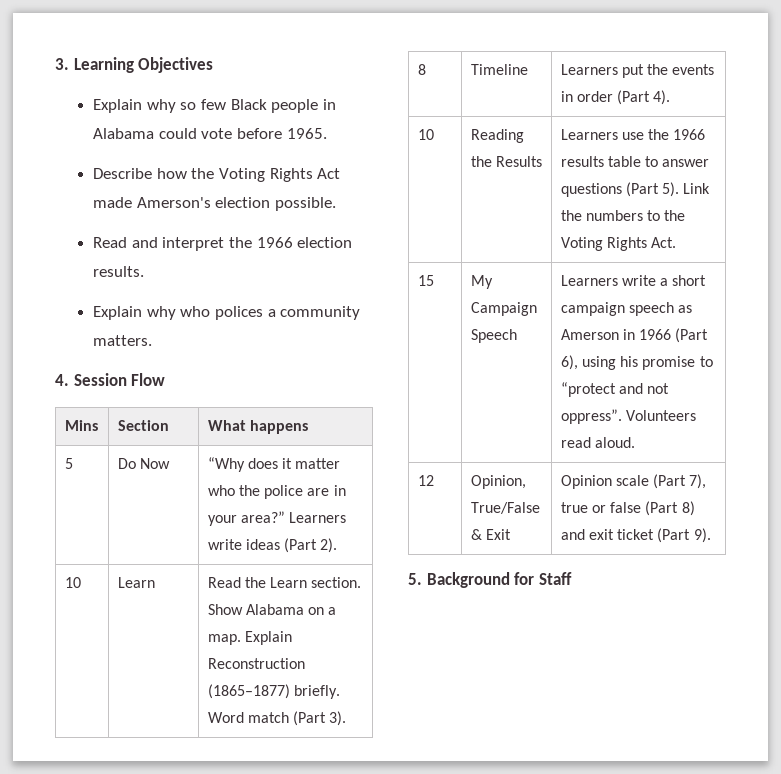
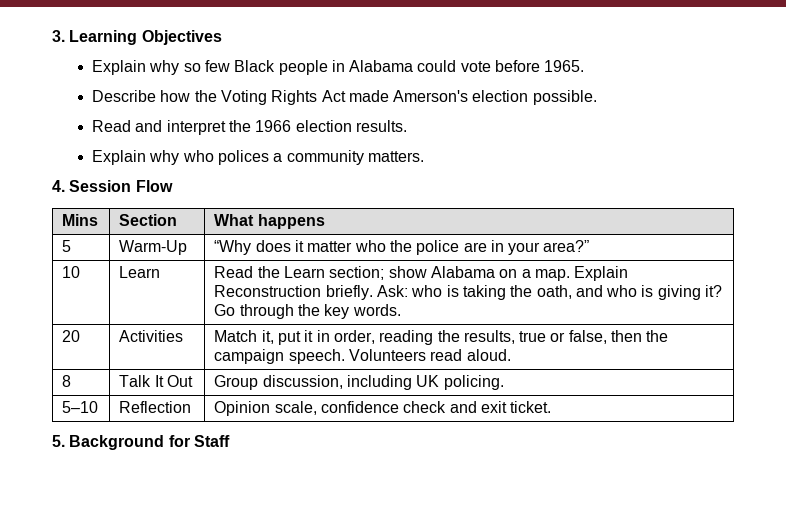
[117,458,170,469] Do Now -> [119,240,188,255] Warm-Up
[289,512,347,523] [207,538,338,553] Learners write ideas (Part 2). -> (590, 246) none
[311,577,362,588] [207,604,243,615] section. Show -> [329,266,427,280] section; show
[207,684,340,699] [207,711,347,726] [417,64,426,75] [470,64,528,75] [560,64,715,78] [560,90,671,105] [417,129,434,140] [470,129,524,143] [470,156,542,167] [560,129,706,140] [560,156,710,167] [560,182,711,197] [560,210,686,221] [560,237,677,251] [417,275,434,286] [470,275,493,289] [470,302,537,316] [470,329,517,343] [560,275,707,286] [560,302,693,316] [560,328,709,343] [560,355,713,370] [560,382,670,397] [560,409,696,424] [560,437,635,448] [417,475,434,486] [470,475,526,489] [470,502,540,514] [470,529,511,540] [560,474,707,489] [560,501,695,516] [560,528,711,543] (1865–1877) briefly. Word match (Part 3). // 8 | Timeline | Learners put the events in order (Part 4). // 10 | Reading the Results | Learners use the 1966 results table to answer questions (Part 5). Link the numbers to the Voting Rights Act. // 15 | My Campaign Speech | Learners write a short campaign speech as Amerson in 1966 (Part 6), using his promise to “protect and not oppress”. Volunteers read aloud. // 12 | Opinion, True/False & Exit | Opinion scale (Part 7), true or false (Part 8) and exit ticket (Part 9). -> [325,285,723,300] [214,304,401,319] [62,330,81,342] [119,330,184,342] [214,330,669,345] [214,349,511,364] [62,375,72,387] [119,375,193,387] [214,375,504,390] [62,401,99,413] [119,401,192,413] [214,401,552,416] briefly. Ask: who is taking the oath, and who is giving it? Go through the key words. // 20 | Activities | Match it, put it in order, reading the results, true or false, then the campaign speech. Volunteers read aloud. // 8 | Talk It Out | Group discussion, including UK policing. // 5–10 | Reflection | Opinion scale, confidence check and exit ticket.

